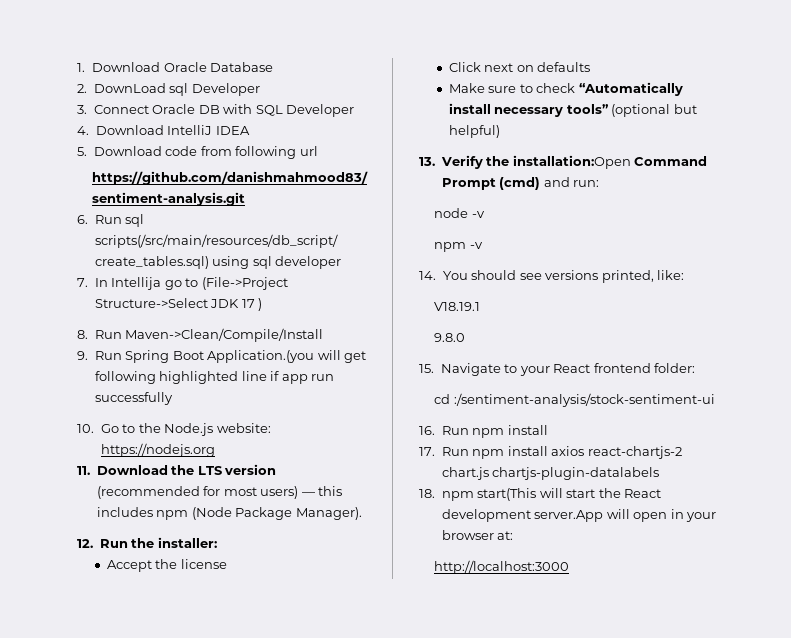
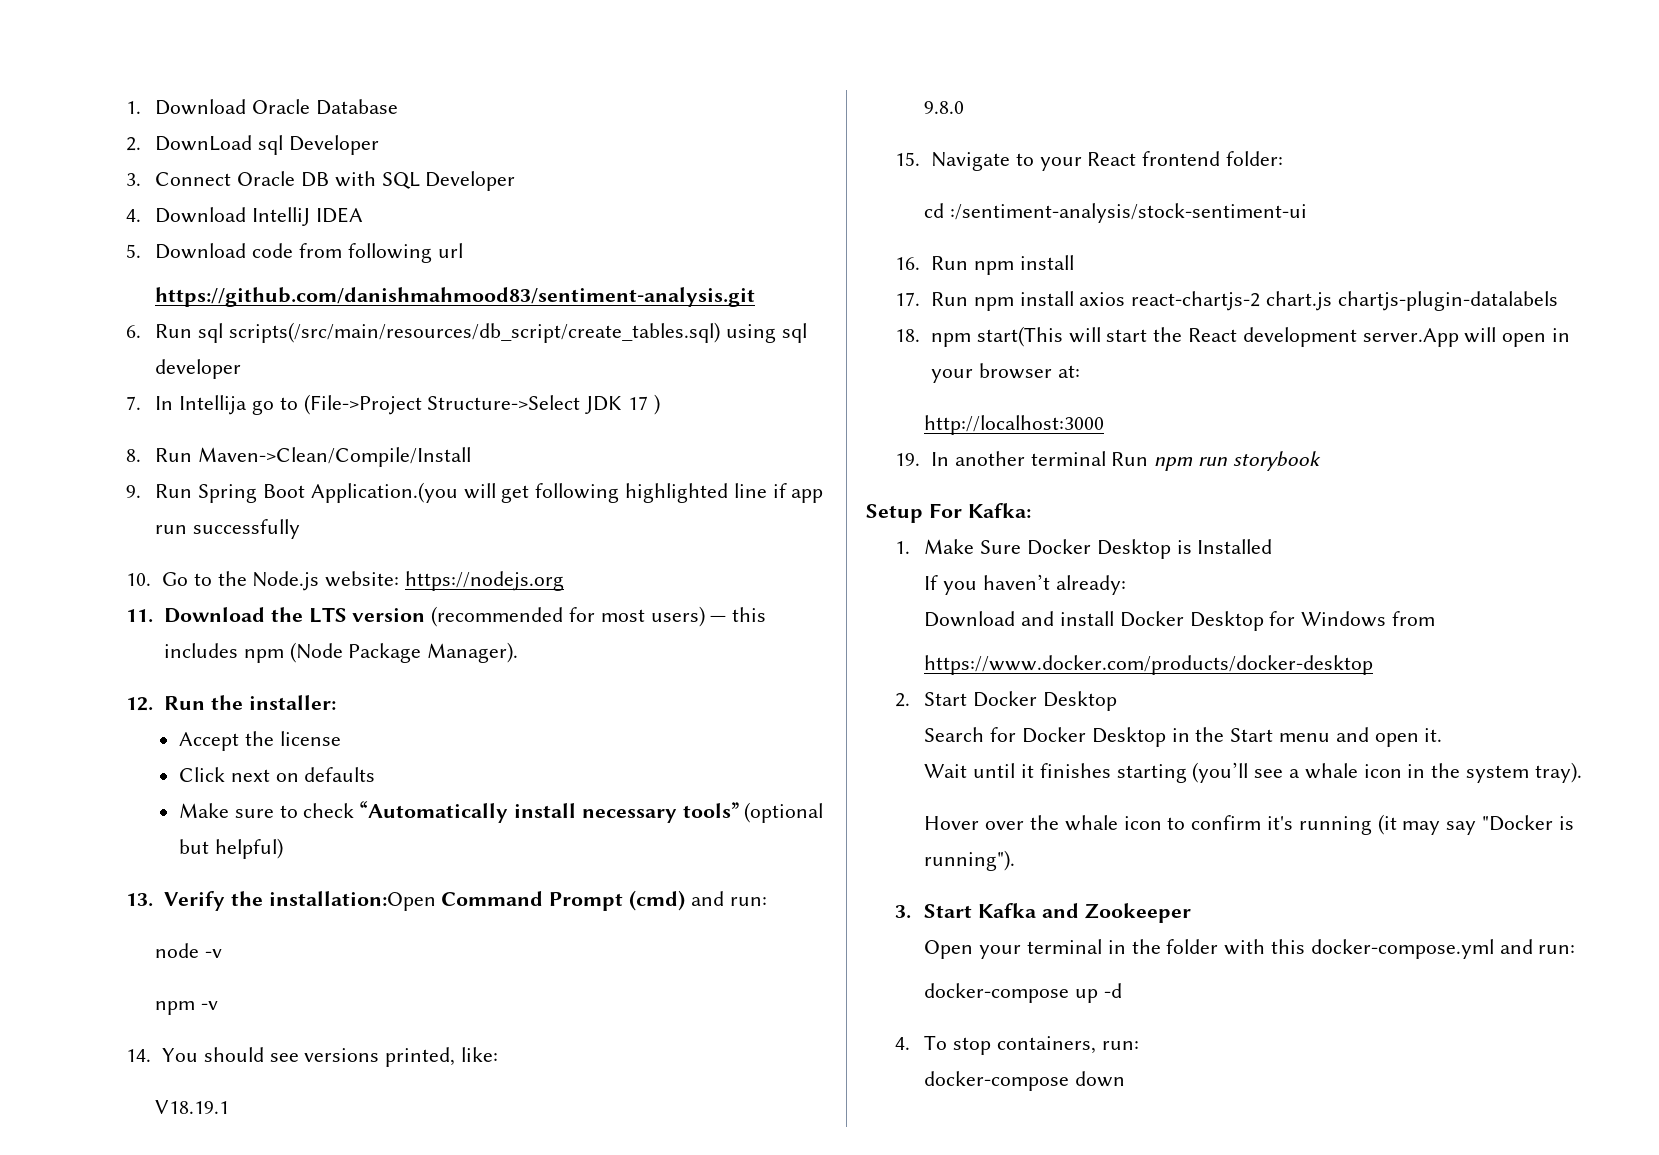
(570, 567) none -> [895,451,1321,471] [866,503,1031,523] [895,539,1273,559] [924,574,1126,595] [924,611,1436,631] [924,655,1374,675] [895,691,1117,711] [924,727,1443,747] [924,762,1582,783] [924,814,1574,835] [924,850,1016,871] [895,903,1191,923] [924,939,1576,959] [924,983,1122,1003] [895,1035,1139,1055] [924,1071,1126,1091] // 19. In another terminal Run npm run storybook // Setup For Kafka: // 1. Make Sure Docker Desktop is Installed // If you haven’t already: // Download and install Docker Desktop for Windows from // https://www.docker.com/products/docker-desktop // 2. Start Docker Desktop // Search for Docker Desktop in the Start menu and open it. // Wait until it finishes starting (you’ll see a whale icon in the system tray). // Hover over the whale icon to confirm it's running (it may say "Docker is running"). // 3. Start Kafka and Zookeeper // Open your terminal in the folder with this docker-compose.yml and run: // docker-compose up -d // 4. To stop containers, run: // docker-compose down

